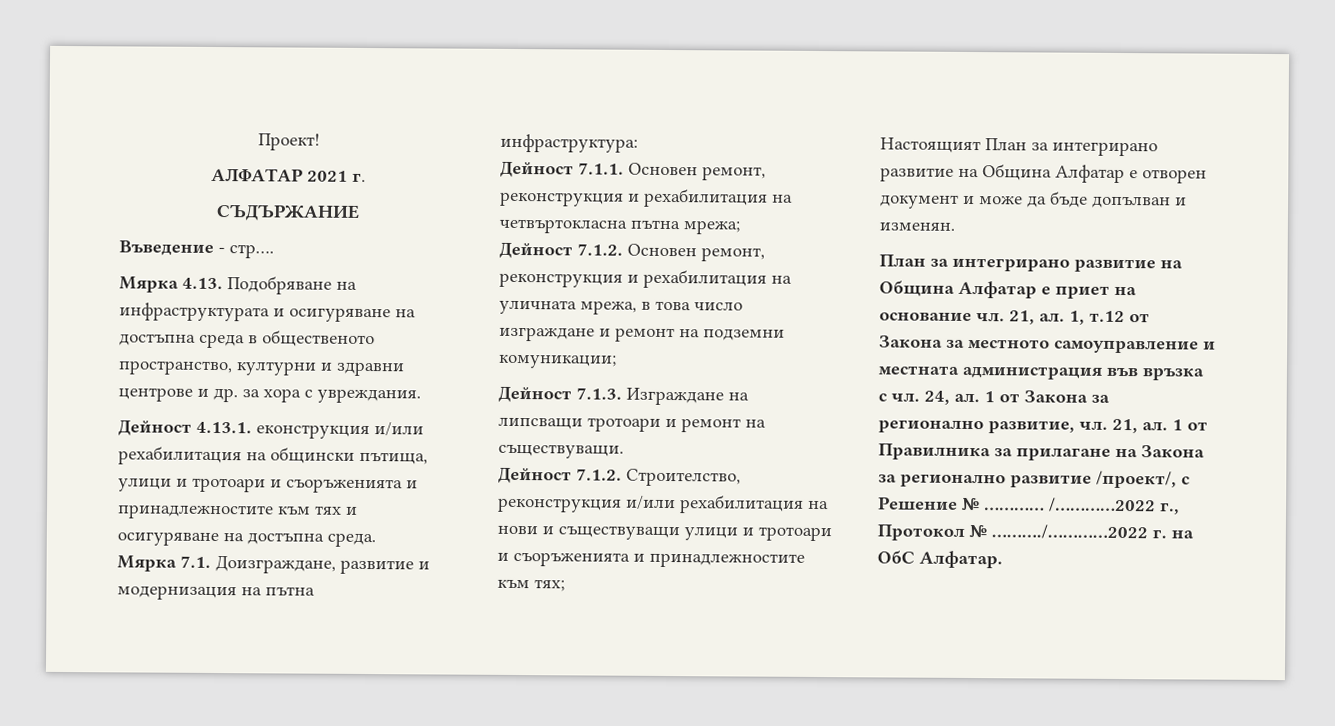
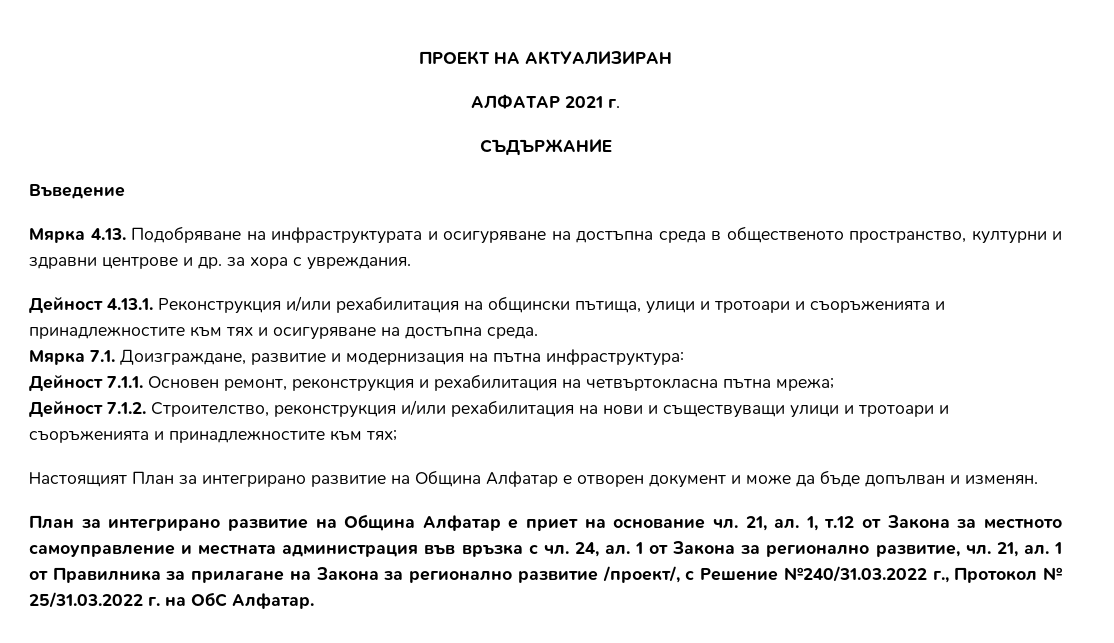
[257,133,320,151] Проект! -> [419,50,672,65] ПРОЕКТ НА АКТУАЛИЗИРАН
[218,244,274,259] - стр…. -> (125, 191) none
[256,424,370,440] еконструкция -> [158,298,281,314] Реконструкция
[499,242,765,262] [499,269,792,289] [499,299,743,315] [499,326,785,343] [498,354,617,369] [498,386,749,406] [498,416,766,433] [498,443,624,459] // Дейност 7.1.2. Основен ремонт, реконструкция и рехабилитация на уличната мрежа, в това число изграждане и ремонт на подземни комуникации; // Дейност 7.1.3. Изграждане на липсващи тротоари и ремонт на съществуващи. -> (834, 384) none
[961,497,1156,513] № ………… /…………2022 -> [783,566,927,582] №240/31.03.2022
[991,524,1148,540] ………./…………2022 -> [29,592,143,608] 25/31.03.2022

